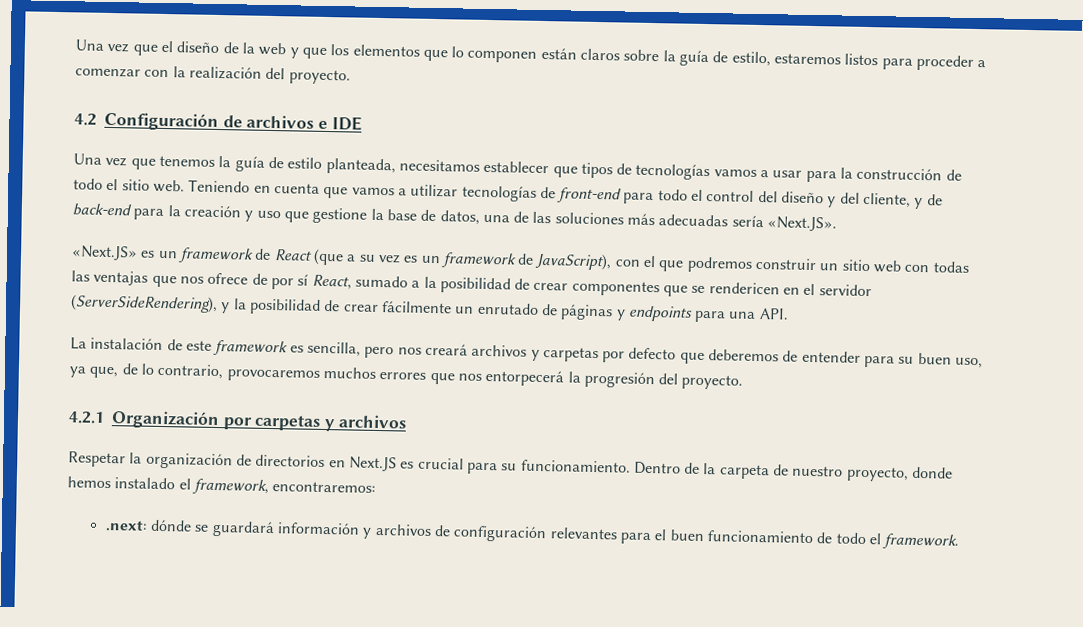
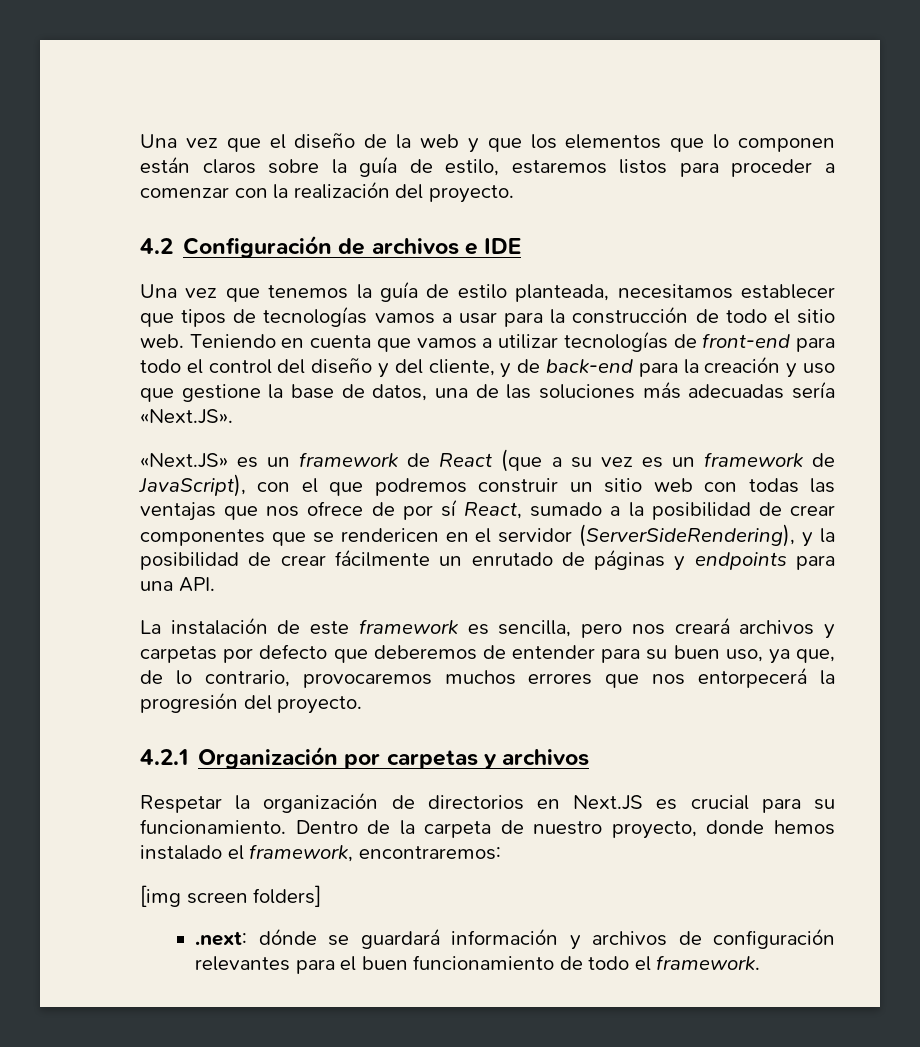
(377, 487) none -> [140,885,322,907] // [img screen folders]

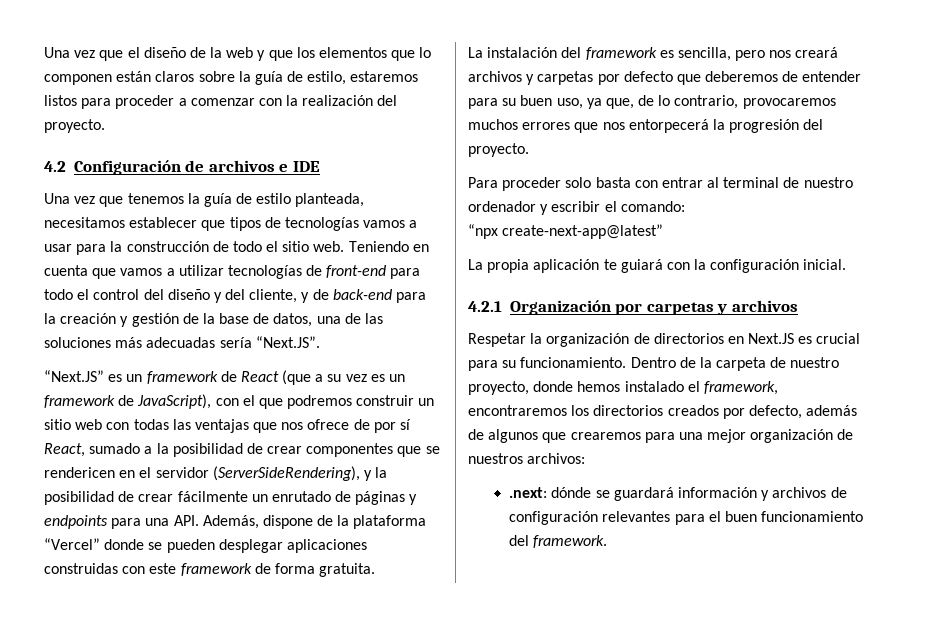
[803,363,835,374] [140,384,261,402] uso que gestione -> [131,313,199,327] gestión de
[140,409,233,424] [140,453,228,468] «Next.JS». // «Next.JS» -> [255,336,320,348] [44,370,104,382] “Next.JS”. // “Next.JS”
(215, 584) none -> [202,515,427,529] [44,538,367,553] [44,563,376,577] Además, dispone de la plataforma “Vercel” donde se pueden desplegar aplicaciones construidas con este framework de forma gratuita.
[277,620,350,635] de este -> [561,47,582,58] del
(363, 705) none -> [468,177,853,191] [468,201,685,215] [468,224,664,239] [468,259,847,273] // Para proceder solo basta con entrar al terminal de nuestro ordenador y escribir el comando: // “npx create-next-app@latest” // La propia aplicación te guiará con la configuración inicial.
[358,846,501,860] [140,885,322,907] encontraremos: // [img screen folders] -> [468,405,858,419] [468,429,854,443] [468,453,586,464] encontraremos los directorios creados por defecto, además de algunos que crearemos para una mejor organización de nuestros archivos:
[559,956,651,971] de todo el -> [509,535,530,546] del

